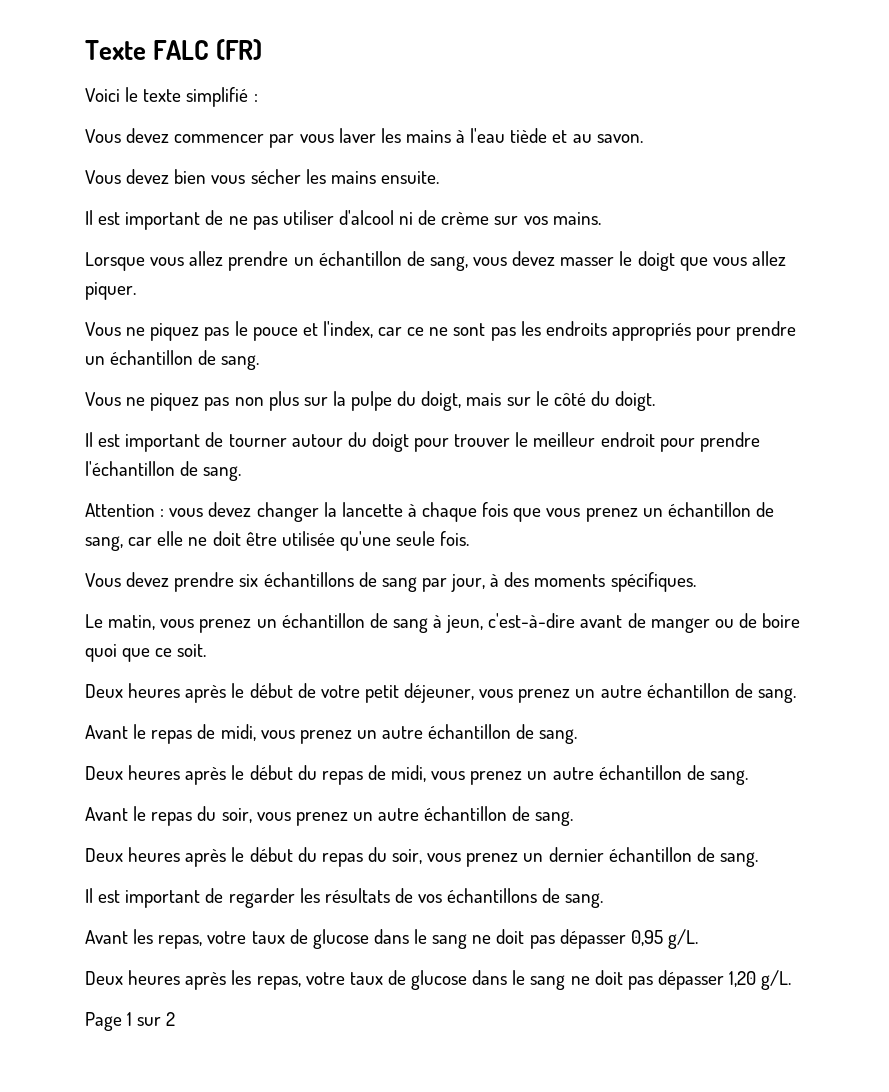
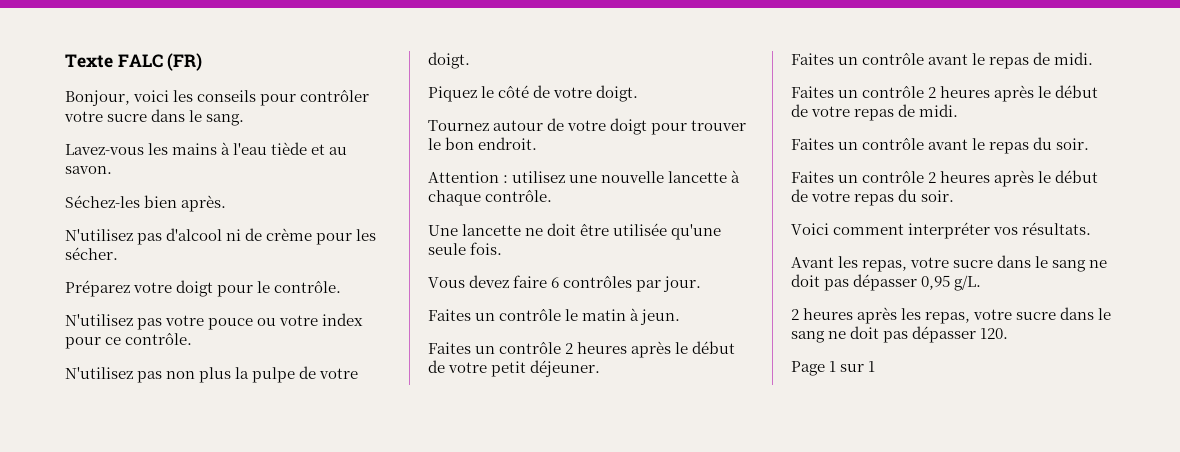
[85,87,258,107] [85,128,376,148] Voici le texte simplifié : // Vous devez commencer par vous laver -> [65,90,370,106] [64,109,245,126] [65,144,144,155] Bonjour, voici les conseils pour contrôler votre sucre dans le sang. // Lavez-vous
[85,169,439,184] [85,210,601,230] [85,251,786,271] [85,282,136,300] [85,321,797,341] [85,350,260,370] [85,392,200,411] Vous devez bien vous sécher les mains ensuite. // Il est important de ne pas utiliser d'alcool ni de crème sur vos mains. // Lorsque vous allez prendre un échantillon de sang, vous devez masser le doigt que vous allez piquer. // Vous ne piquez pas le pouce et l'index, car ce ne sont pas les endroits appropriés pour prendre un échantillon de sang. // Vous ne piquez -> [65,195,227,212] [65,228,377,245] [65,247,118,260] [65,280,342,297] [65,313,364,330] [65,333,193,349] [65,367,133,379] Séchez-les bien après. // N'utilisez pas d'alcool ni de crème pour les sécher. // Préparez votre doigt pour le contrôle. // N'utilisez pas votre pouce ou votre index pour ce contrôle. // N'utilisez
[303,397,328,406] sur -> (232, 375) none
[397,391,656,411] [85,432,760,452] [85,461,242,481] [85,502,774,522] [85,531,184,551] du doigt, mais sur le côté du doigt. // Il est important de tourner autour du doigt pour trouver le meilleur endroit pour prendre l'échantillon de sang. // Attention : vous devez changer la lancette à chaque fois que vous prenez un échantillon de sang, car elle -> [299,366,359,379] [428,52,470,69] [428,85,639,102] [428,118,747,135] [428,137,538,150] [428,170,741,183] [428,190,553,206] [428,224,522,236] de votre doigt. // Piquez le côté de votre doigt. // Tournez autour de votre doigt pour trouver le bon endroit. // Attention : utilisez une nouvelle lancette à chaque contrôle. // Une lancette
[174,572,696,592] [85,613,801,633] [85,644,207,662] [85,684,123,698] prendre six échantillons de sang par jour, à des moments spécifiques. // Le matin, vous prenez un échantillon de sang à jeun, c'est-à-dire avant de manger ou de boire quoi que ce soit. // Deux -> [513,275,702,292] [428,308,681,325] [428,342,574,354] faire 6 contrôles par jour. // Faites un contrôle le matin à jeun. // Faites un contrôle 2
[404,683,796,703] [85,724,578,744] [85,765,748,785] [85,806,574,826] [85,847,758,867] [85,888,604,908] déjeuner, vous prenez un autre échantillon de sang. // Avant le repas de midi, vous prenez un autre échantillon de sang. // Deux heures après le début du repas de midi, vous prenez un autre échantillon de sang. // Avant le repas du soir, vous prenez un autre échantillon de sang. // Deux heures après le début du repas du soir, vous prenez un dernier échantillon de sang. // Il est important de regarder les résultats de vos échantillons de sang. -> [530,360,601,377] [791,52,1094,69] [791,85,1099,102] [791,104,959,121] [791,137,1090,154] [791,170,1099,187] [791,189,955,206] [791,222,1092,239] déjeuner. // Faites un contrôle avant le repas de midi. // Faites un contrôle 2 heures après le début de votre repas de midi. // Faites un contrôle avant le repas du soir. // Faites un contrôle 2 heures après le début de votre repas du soir. // Voici comment interpréter vos résultats.
[251,929,369,949] taux de glucose -> [953,260,994,268] sucre
[85,971,123,985] Deux -> [791,309,799,320] 2
[349,970,792,990] taux de glucose dans le sang ne doit pas dépasser 1,20 g/L. -> [1016,307,1112,320] [791,326,1009,343] sucre dans le sang ne doit pas dépasser 120.
[166,1012,176,1026] 2 -> [868,361,876,372] 1

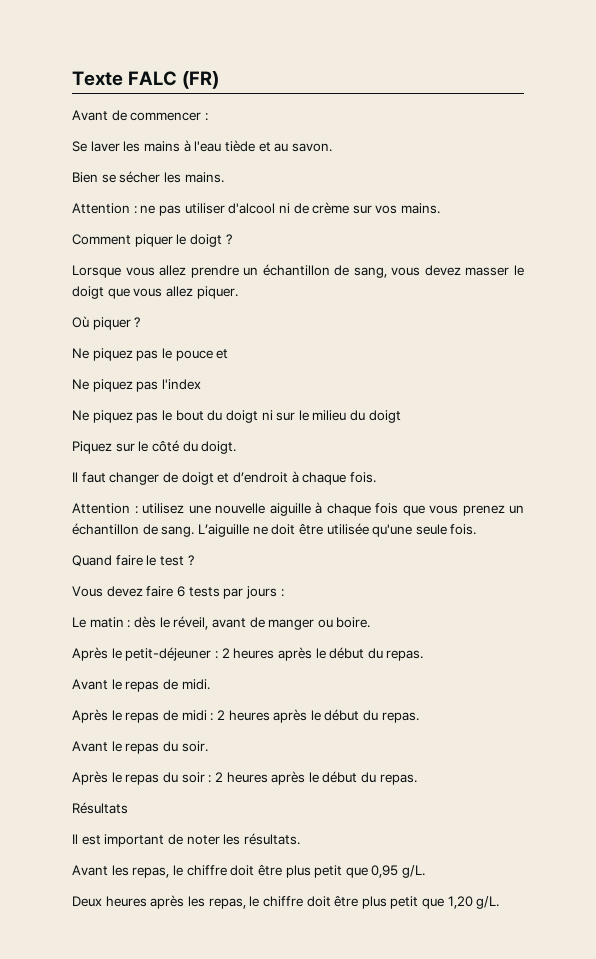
[65,90,370,106] [64,109,245,126] [65,144,144,155] Bonjour, voici les conseils pour contrôler votre sucre dans le sang. // Lavez-vous -> [72,110,208,121] [72,141,120,152] Avant de commencer : // Se laver
[65,195,227,212] [65,228,377,245] [65,247,118,260] [65,280,342,297] [65,313,364,330] [65,333,193,349] [65,366,359,383] [428,52,470,69] [428,85,639,102] [428,118,747,135] [428,137,538,150] Séchez-les bien après. // N'utilisez pas d'alcool ni de crème pour les sécher. // Préparez votre doigt pour le contrôle. // N'utilisez pas votre pouce ou votre index pour ce contrôle. // N'utilisez pas non plus la pulpe de votre doigt. // Piquez le côté de votre doigt. // Tournez autour de votre doigt pour trouver le bon endroit. -> [72,171,224,183] [72,202,441,216] [72,234,232,247] [72,264,524,278] [72,286,238,299] [72,316,141,330] [72,348,229,361] [72,379,201,392] [72,410,401,423] [72,440,237,454] [72,471,376,485] Bien se sécher les mains. // Attention : ne pas utiliser d'alcool ni de crème sur vos mains. // Comment piquer le doigt ? // Lorsque vous allez prendre un échantillon de sang, vous devez masser le doigt que vous allez piquer. // Où piquer ? // Ne piquez pas le pouce et // Ne piquez pas l'index // Ne piquez pas le bout du doigt ni sur le milieu du doigt // Piquez sur le côté du doigt. // Il faut changer de doigt et d’endroit à chaque fois.
[668,170,741,183] [428,190,553,206] [428,224,522,236] lancette à chaque contrôle. // Une lancette -> [269,502,524,516] [72,523,249,537] aiguille à chaque fois que vous prenez un échantillon de sang. L’aiguille
(503, 248) none -> [72,555,194,566] // Quand faire le test ?
[563,276,702,292] [428,308,681,325] [428,341,736,358] [428,360,601,377] [791,52,1094,69] [791,85,1099,102] [791,104,959,121] [791,137,1090,154] [791,170,1099,187] [791,189,955,206] [791,222,1092,239] [791,255,1108,272] [791,274,918,291] contrôles par jour. // Faites un contrôle le matin à jeun. // Faites un contrôle 2 heures après le début de votre petit déjeuner. // Faites un contrôle avant le repas de midi. // Faites un contrôle 2 heures après le début de votre repas de midi. // Faites un contrôle avant le repas du soir. // Faites un contrôle 2 heures après le début de votre repas du soir. // Voici comment interpréter vos résultats. // Avant les repas, votre sucre dans le sang ne doit pas dépasser -> [188,586,284,599] [72,616,371,630] [72,647,424,661] [72,679,210,692] [72,709,419,723] [72,741,208,754] [72,771,417,785] [72,802,128,814] [72,833,300,847] [72,864,368,878] tests par jours : // Le matin : dès le réveil, avant de manger ou boire. // Après le petit-déjeuner : 2 heures après le début du repas. // Avant le repas de midi. // Après le repas de midi : 2 heures après le début du repas. // Avant le repas du soir. // Après le repas du soir : 2 heures après le début du repas. // Résultats // Il est important de noter les résultats. // Avant les repas, le chiffre doit être plus petit que
[791,309,799,320] 2 -> [72,896,102,907] Deux
[973,307,1112,320] [791,326,1009,343] [791,361,876,376] votre sucre dans le sang ne doit pas dépasser 120. // Page 1 sur 1 -> [249,895,500,909] le chiffre doit être plus petit que 1,20 g/L.

